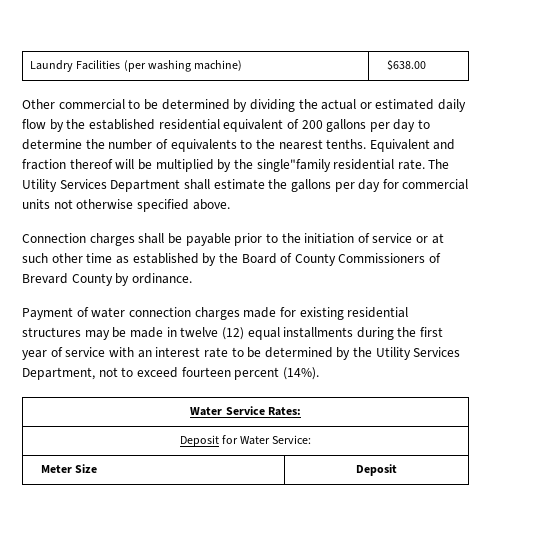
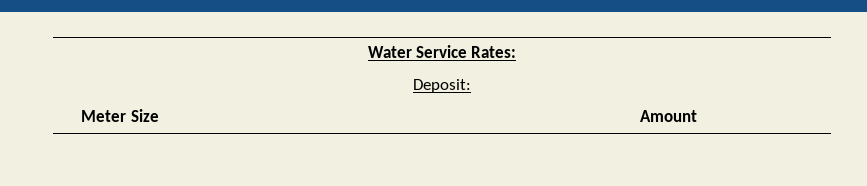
[30,60,243,72] [386,60,426,70] [22,99,467,112] [22,119,431,132] [22,139,456,152] [22,159,450,172] [22,179,469,192] [22,199,230,212] [22,233,444,246] [22,253,442,266] [22,273,192,286] [22,307,409,320] [22,327,444,340] [22,347,461,360] [22,367,319,380] Laundry Facilities (per washing machine) | $638.00 // Other commercial to be determined by dividing the actual or estimated daily flow by the established residential equivalent of 200 gallons per day to determine the number of equivalents to the nearest tenths. Equivalent and fraction thereof will be multiplied by the single"family residential rate. The Utility Services Department shall estimate the gallons per day for commercial units not otherwise specified above. // Connection charges shall be payable prior to the initiation of service or at such other time as established by the Board of County Commissioners of Brevard County by ordinance. // Payment of water connection charges made for existing residential structures may be made in twelve (12) equal installments during the first year of service with an interest rate to be determined by the Utility Services Department, not to exceed fourteen percent (14%). // -> (367, 52) none
[179,435,312,447] Deposit for Water Service: -> [413,79,471,93] Deposit:
[355,464,397,476] Deposit -> [640,110,697,122] Amount

